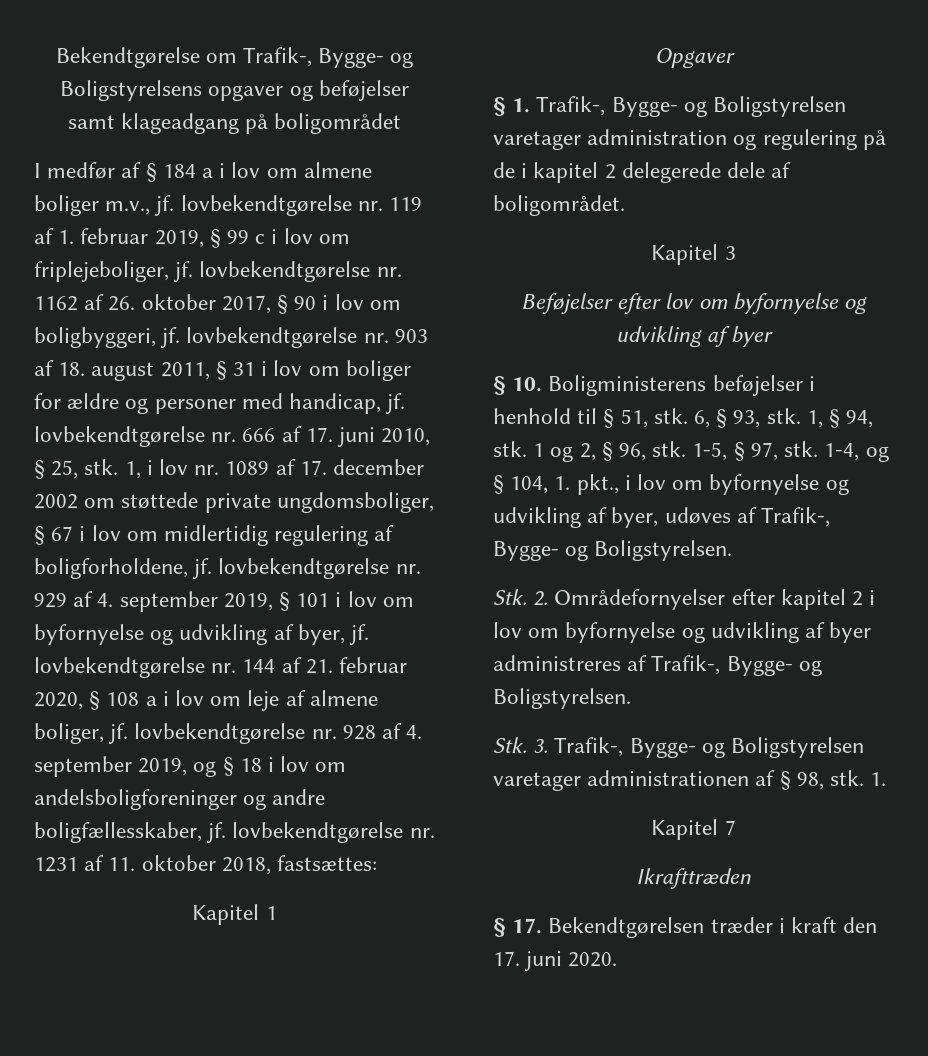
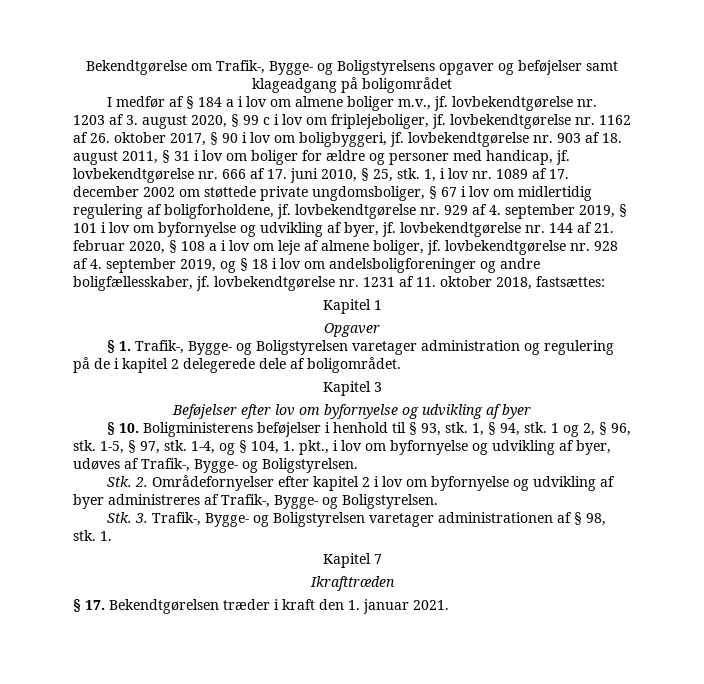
[389,197,423,211] [34,228,204,248] 119 af 1. februar 2019, -> [73,114,227,129] 1203 af 3. august 2020,
[620,408,728,428] 51, stk. 6, § -> (417, 428) none
[493,951,618,971] 17. juni 2020. -> [348,599,449,614] 1. januar 2021.

